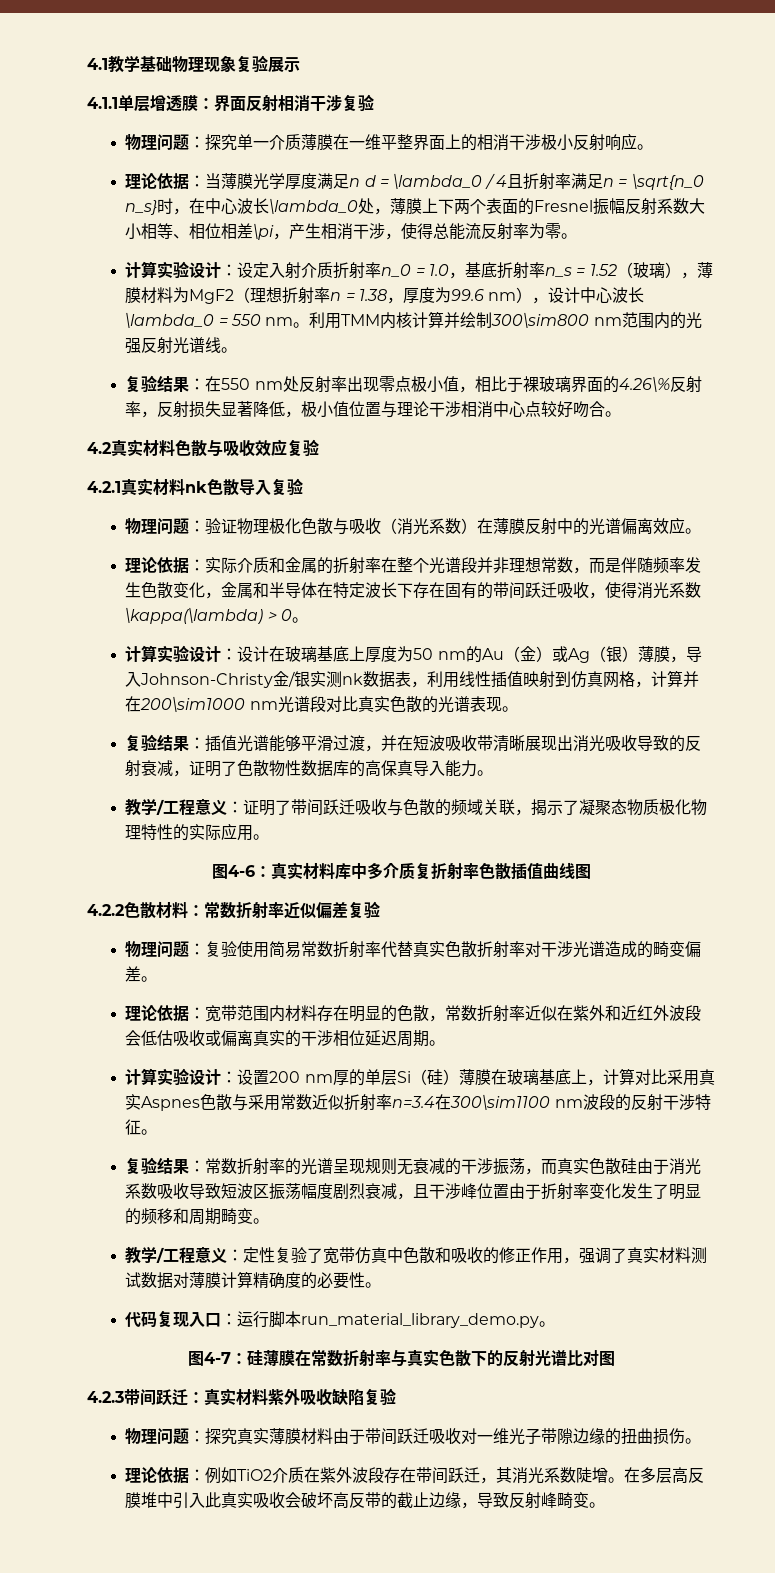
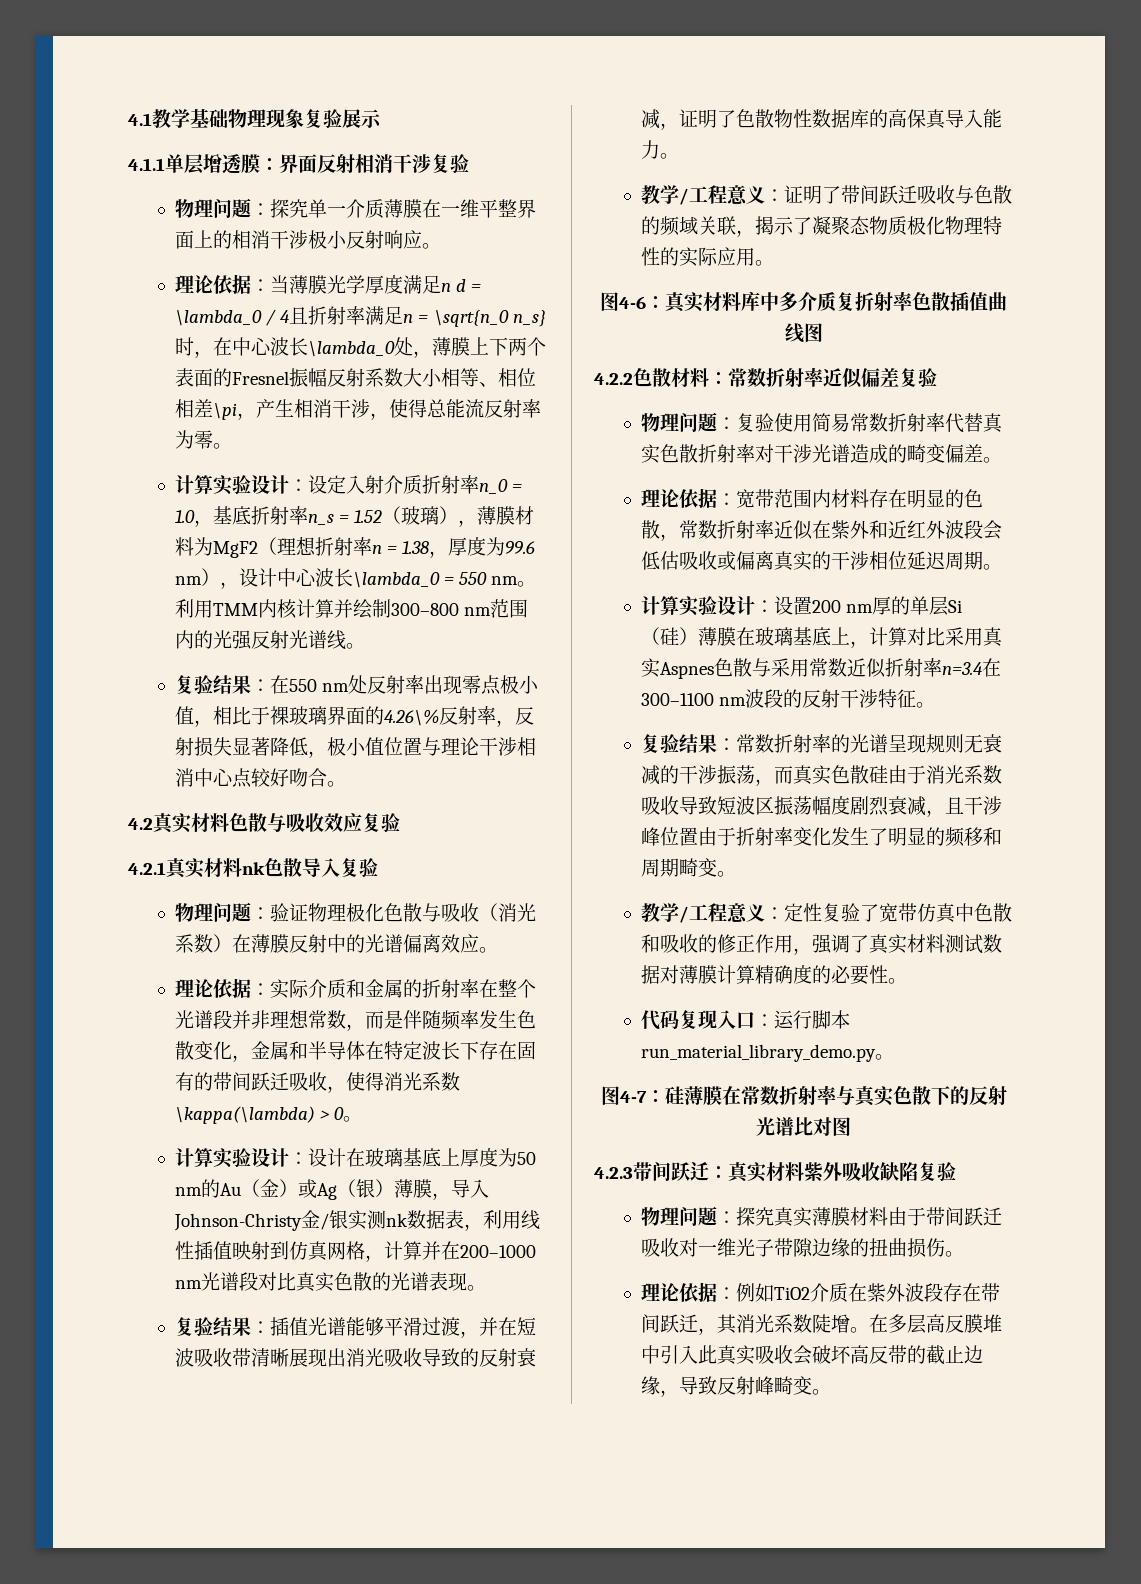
[491,312,590,328] 300\sim800 -> [391,603,460,616] 300–800
[140,696,246,712] 200\sim1000 -> [460,1245,537,1258] 200–1000
[450,1094,551,1110] 300\sim1100 -> [641,693,715,706] 300–1100

